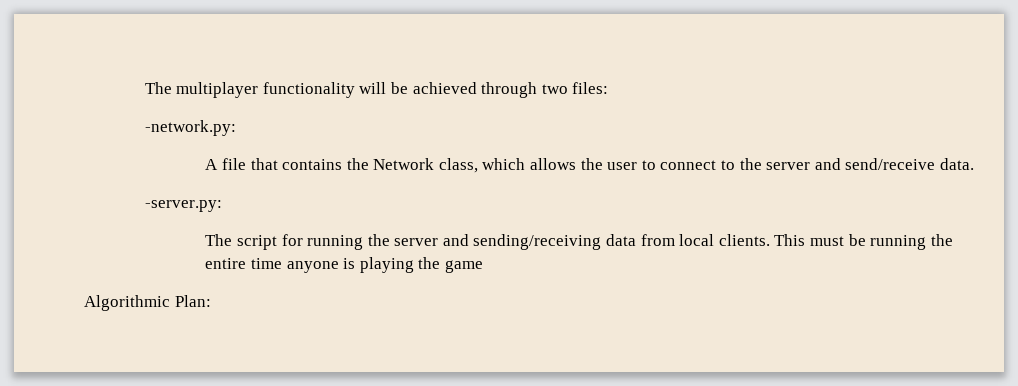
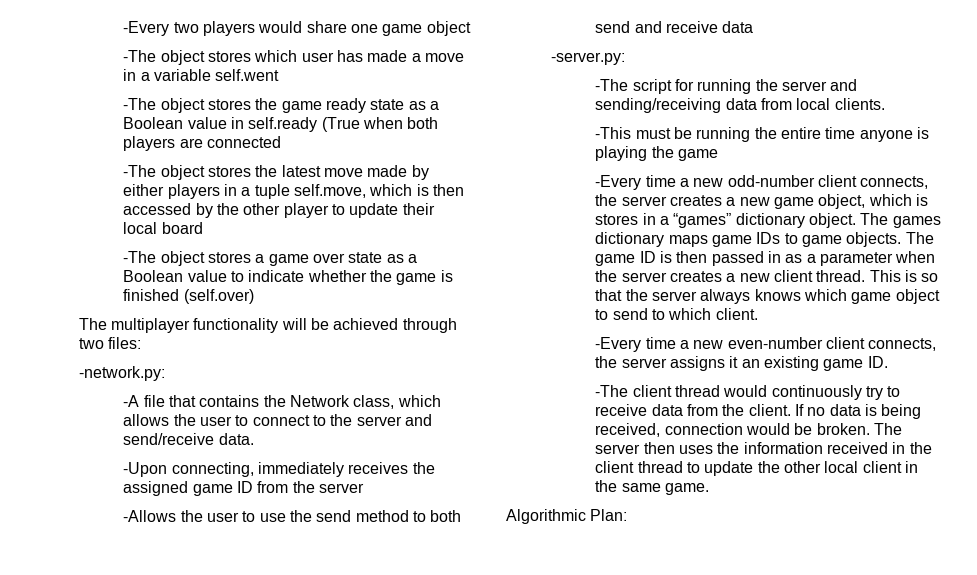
(144, 88) none -> [123,21,471,36] [123,50,464,65] [123,69,280,81] [123,98,439,113] [123,117,439,132] [123,136,281,151] [123,165,429,180] [123,184,464,199] [123,203,435,218] [123,222,203,234] [123,251,417,266] [123,270,453,285] [123,289,254,304] -Every two players would share one game object // -The object stores which user has made a move in a variable self.went // -The object stores the game ready state as a Boolean value in self.ready (True when both players are connected // -The object stores the latest move made by either players in a tuple self.move, which is then accessed by the other player to update their local board // -The object stores a game over state as a Boolean value to indicate whether the game is finished (self.over) //
[205,159,219,170] A -> [123,395,140,407] -A
(974, 164) none -> [123,462,435,477] [123,481,364,496] [123,510,462,522] [595,21,754,33] // -Upon connecting, immediately receives the assigned game ID from the server // -Allows the user to use the send method to both send and receive data
[205,234,233,246] The -> [595,79,629,91] -The
[774,234,806,246] This -> [595,127,632,139] // -This
(483, 266) none -> [595,175,929,190] [595,194,928,209] [595,213,941,228] [595,232,934,247] [595,251,936,266] [595,270,939,282] [595,289,940,304] [595,308,758,320] [595,337,937,352] [595,356,888,371] [595,385,901,400] [595,404,922,419] [595,423,902,437] [595,442,932,454] [595,461,918,476] [595,480,709,495] // -Every time a new odd-number client connects, the server creates a new game object, which is stores in a “games” dictionary object. The games dictionary maps game IDs to game objects. The game ID is then passed in as a parameter when the server creates a new client thread. This is so that the server always knows which game object to send to which client. // -Every time a new even-number client connects, the server assigns it an existing game ID. // -The client thread would continuously try to receive data from the client. If no data is being received, connection would be broken. The server then uses the information received in the client thread to update the other local client in the same game.

